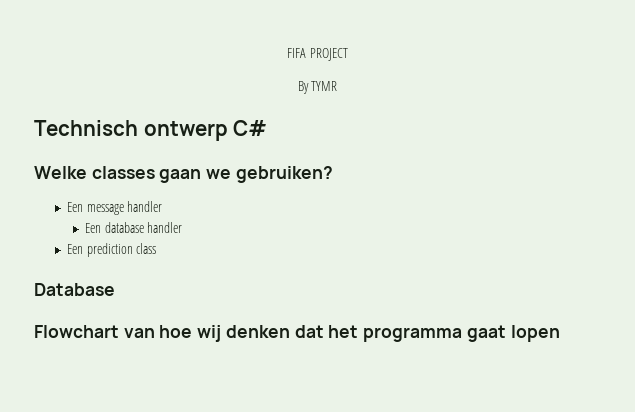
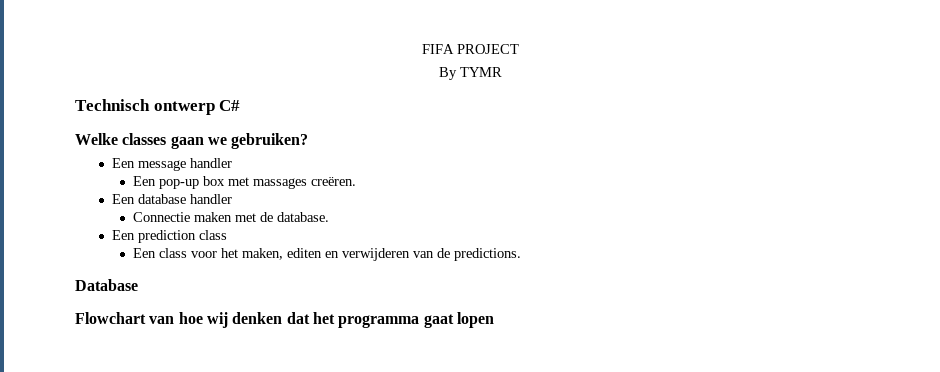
[104,222,183,233] [66,243,157,257] database handler // Een prediction class -> [158,176,356,189] [111,194,232,204] [132,212,329,222] [111,230,227,243] [132,248,521,261] pop-up box met massages creëren. // Een database handler // Connectie maken met de database. // Een prediction class // Een class voor het maken, editen en verwijderen van de predictions.

